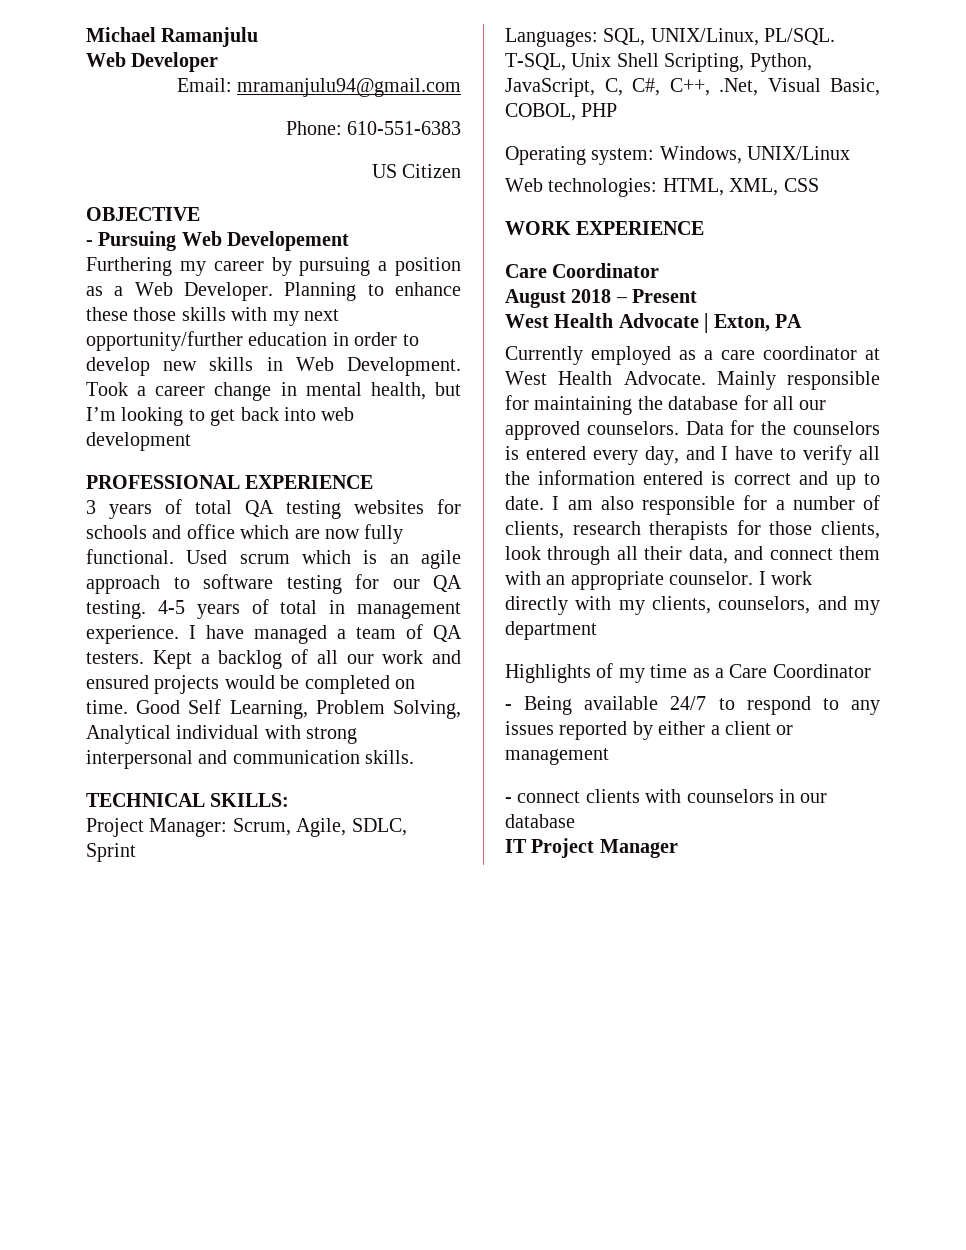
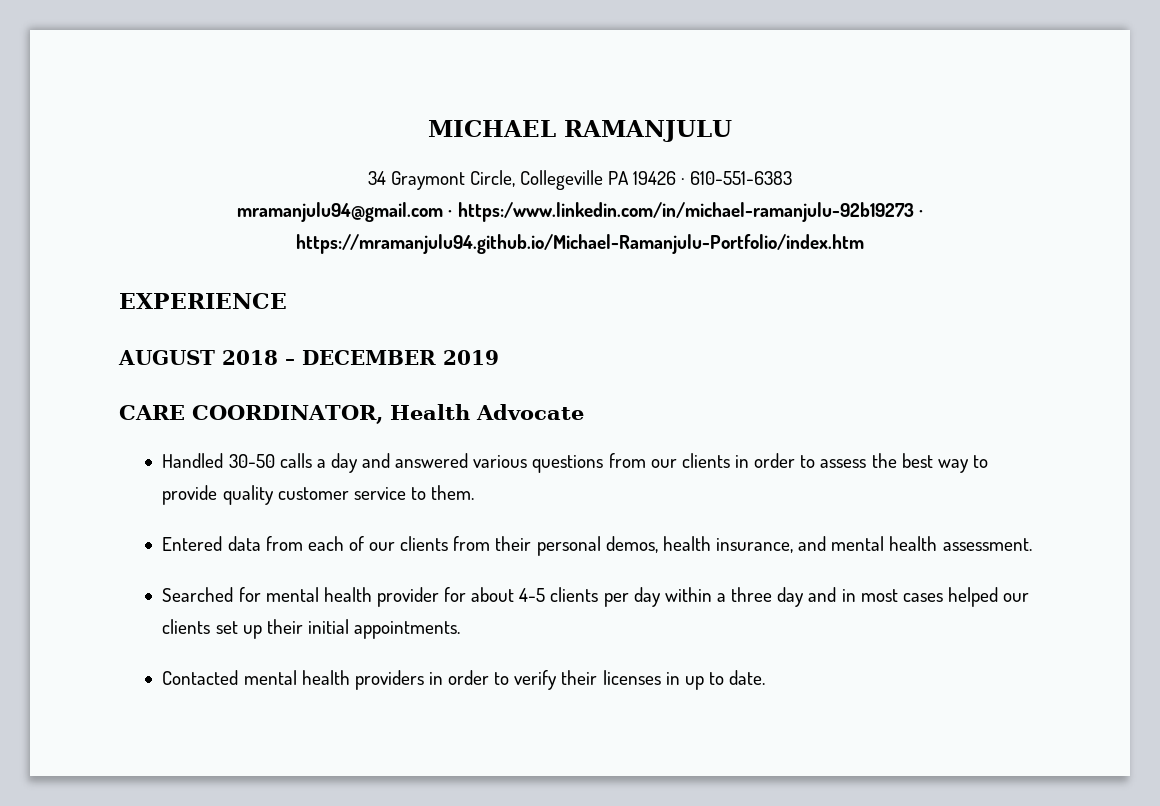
[86,27,259,47] [86,52,219,72] [176,78,461,97] [285,121,461,135] [371,164,461,178] [86,207,200,221] [86,231,350,251] [86,257,461,276] [86,282,461,301] [86,307,339,326] [86,331,419,351] [86,357,461,376] [86,382,461,401] [86,407,355,426] [86,432,191,451] [86,475,374,489] [86,499,461,519] [86,524,404,544] [86,549,461,569] [86,574,462,594] [86,599,462,619] [86,624,462,644] [86,649,461,669] [86,675,415,694] [86,699,461,719] [86,725,358,744] [86,750,415,769] [86,793,290,807] [86,818,407,837] [86,843,136,862] [505,28,836,47] [505,53,812,72] [505,78,880,97] [505,103,618,121] [505,146,851,165] [505,178,819,197] [505,221,705,235] [505,263,660,278] [505,289,698,308] [505,313,802,333] [505,346,880,365] [505,371,880,390] [505,395,827,415] [505,420,880,440] [505,445,880,465] [505,470,880,490] [505,495,880,515] [505,520,880,540] [505,546,880,565] [505,571,812,590] [505,596,880,615] [505,621,597,640] [505,663,871,683] [505,696,880,715] [505,721,794,740] [505,748,609,765] [505,789,828,803] [505,814,575,828] [505,838,678,858] Michael Ramanjulu // Web Developer // Email: mramanjulu94@gmail.com // Phone: 610-551-6383 // US Citizen // OBJECTIVE // - Pursuing Web Developement // Furthering my career by pursuing a position as a Web Developer. Planning to enhance these those skills with my next opportunity/further education in order to develop new skills in Web Development. Took a career change in mental health, but I’m looking to get back into web development // PROFESSIONAL EXPERIENCE // 3 years of total QA testing websites for schools and office which are now fully functional. Used scrum which is an agile approach to software testing for our QA testing. 4-5 years of total in management experience. I have managed a team of QA testers. Kept a backlog of all our work and ensured projects would be completed on time. Good Self Learning, Problem Solving, Analytical individual with strong interpersonal and communication skills. // TECHNICAL SKILLS: // Project Manager: Scrum, Agile, SDLC, Sprint // Languages: SQL, UNIX/Linux, PL/SQL. T-SQL, Unix Shell Scripting, Python, JavaScript, C, C#, C++, .Net, Visual Basic, COBOL, PHP // Operating system: Windows, UNIX/Linux // Web technologies: HTML, XML, CSS // WORK EXPERIENCE // Care Coordinator // August 2018 – Present // West Health Advocate | Exton, PA // Currently employed as a care coordinator at West Health Advocate. Mainly responsible for maintaining the database for all our approved counselors. Data for the counselors is entered every day, and I have to verify all the information entered is correct and up to date. I am also responsible for a number of clients, research therapists for those clients, look through all their data, and connect them with an appropriate counselor. I work directly with my clients, counselors, and my department // Highlights of my time as a Care Coordinator // - Being available 24/7 to respond to any issues reported by either a client or management // - connect clients with counselors in our database // IT Project Manager -> [428,120,733,142] [367,170,793,190] [237,202,923,222] [295,234,865,254] [119,293,287,309] [118,350,499,365] [119,404,584,424] [162,453,988,473] [162,485,475,505] [162,536,1032,556] [162,587,1030,607] [162,619,461,639] [162,670,766,690] MICHAEL RAMANJULU // 34 Graymont Circle, Collegeville PA 19426 · 610-551-6383 // mramanjulu94@gmail.com · https:/www.linkedin.com/in/michael-ramanjulu-92b19273 · https://mramanjulu94.github.io/Michael-Ramanjulu-Portfolio/index.htm // EXPERIENCE // AUGUST 2018 – DECEMBER 2019 // CARE COORDINATOR, Health Advocate // Handled 30-50 calls a day and answered various questions from our clients in order to assess the best way to provide quality customer service to them. // Entered data from each of our clients from their personal demos, health insurance, and mental health assessment. // Searched for mental health provider for about 4-5 clients per day within a three day and in most cases helped our clients set up their initial appointments. // Contacted mental health providers in order to verify their licenses in up to date.

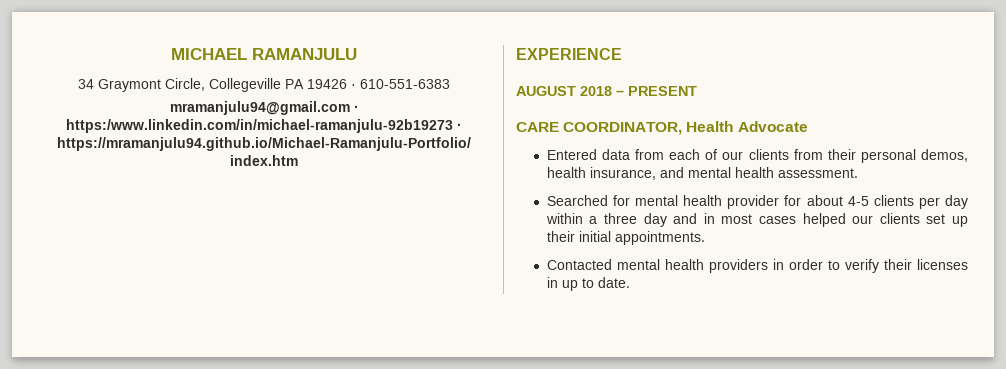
[302,350,499,365] DECEMBER 2019 -> [628,86,697,96] PRESENT
[162,453,988,473] [162,485,475,505] // Handled 30-50 calls a day and answered various questions from our clients in order to assess the best way to provide quality customer service to them. -> (808, 126) none

